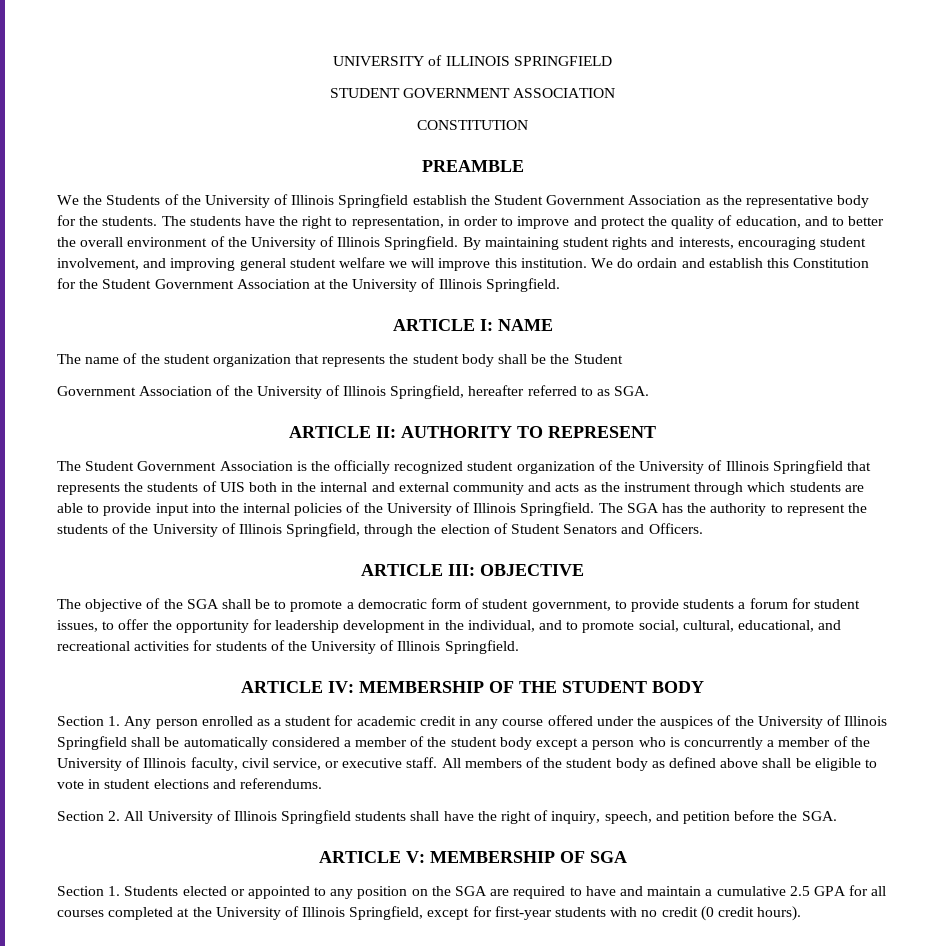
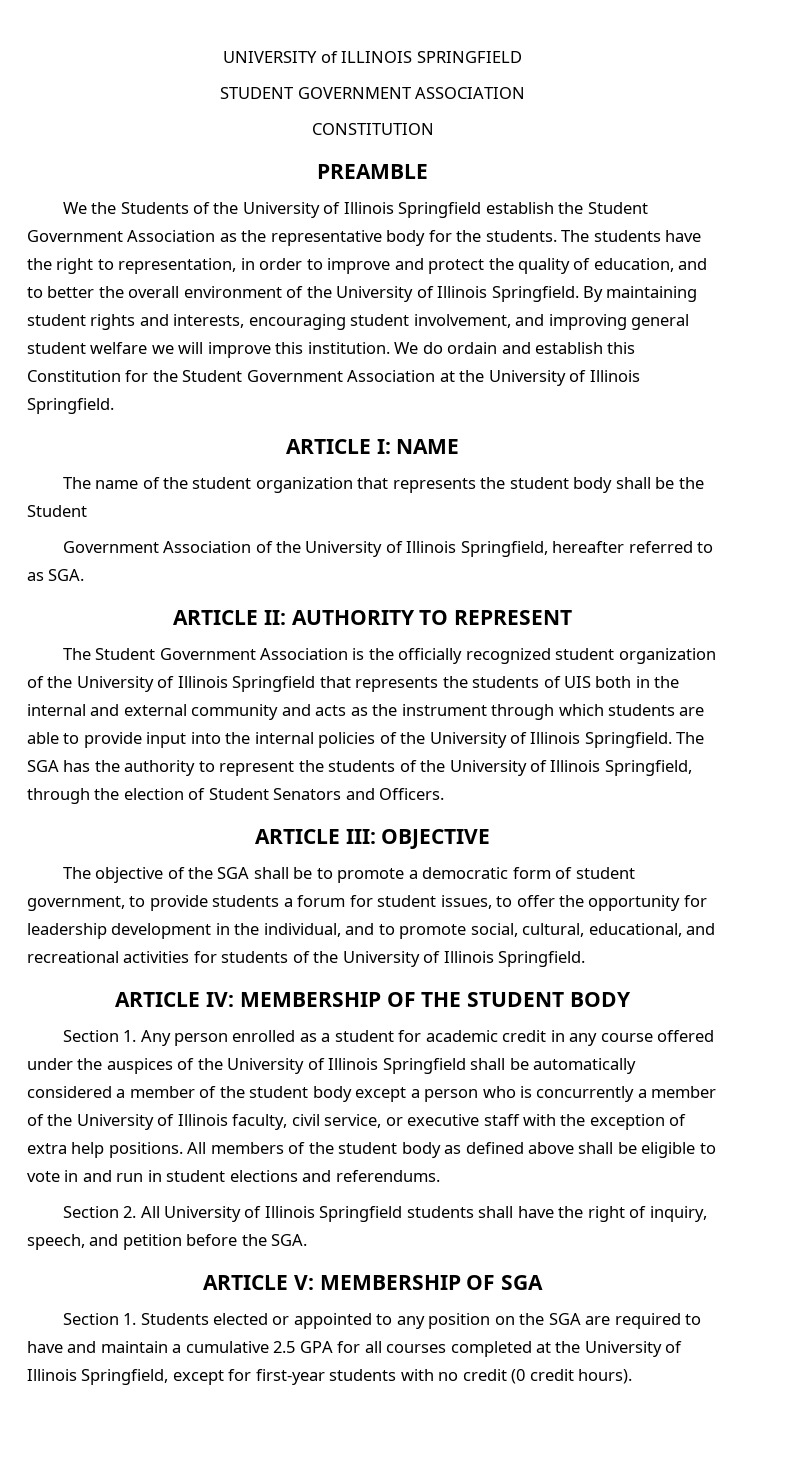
[406,757,438,768] staff. -> [483,1114,687,1130] [27,1142,183,1158] staff with the exception of extra help positions.
(101, 784) none -> [82,1170,162,1182] and run in

